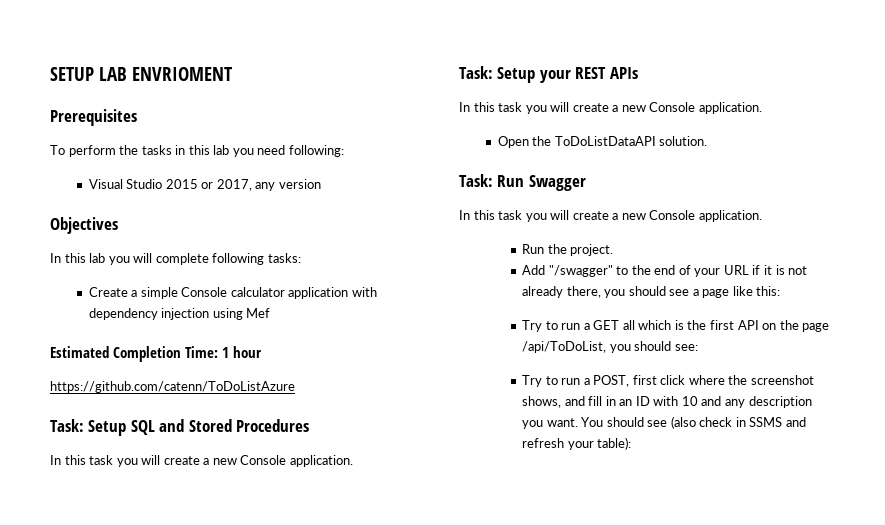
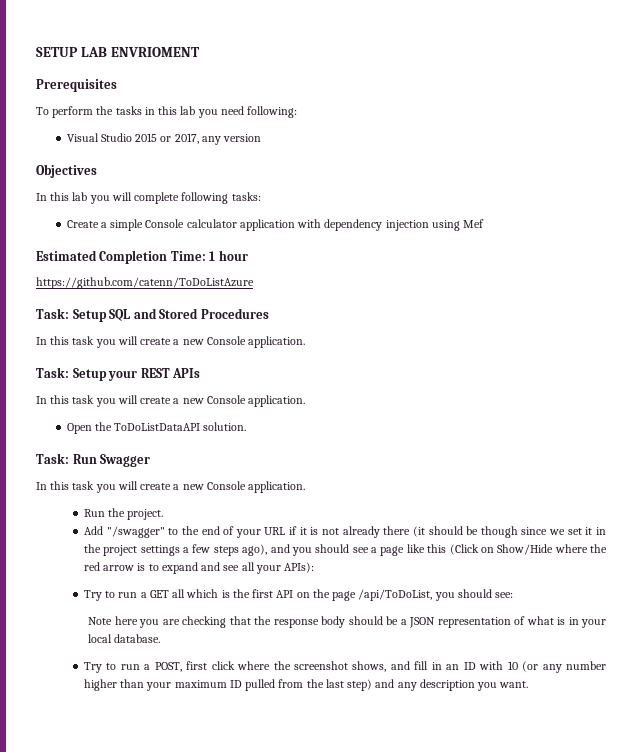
[566,286,601,298] there, -> [383,526,607,538] [83,544,290,556] there (it should be though since we set it in the project settings a few steps ago), and
[756,286,781,296] this: -> [427,544,607,555] [83,562,315,574] this (Click on Show/Hide where the red arrow is to expand and see all your APIs):
(698, 347) none -> [88,616,606,628] [88,634,161,643] // Note here you are checking that the response body should be a JSON representation of what is in your local database.
(698, 401) none -> [522,661,607,673] [83,679,373,691] (or any number higher than your maximum ID pulled from the last step)
[581,416,806,429] [522,437,632,450] You should see (also check in SSMS and refresh your table): -> (529, 684) none

